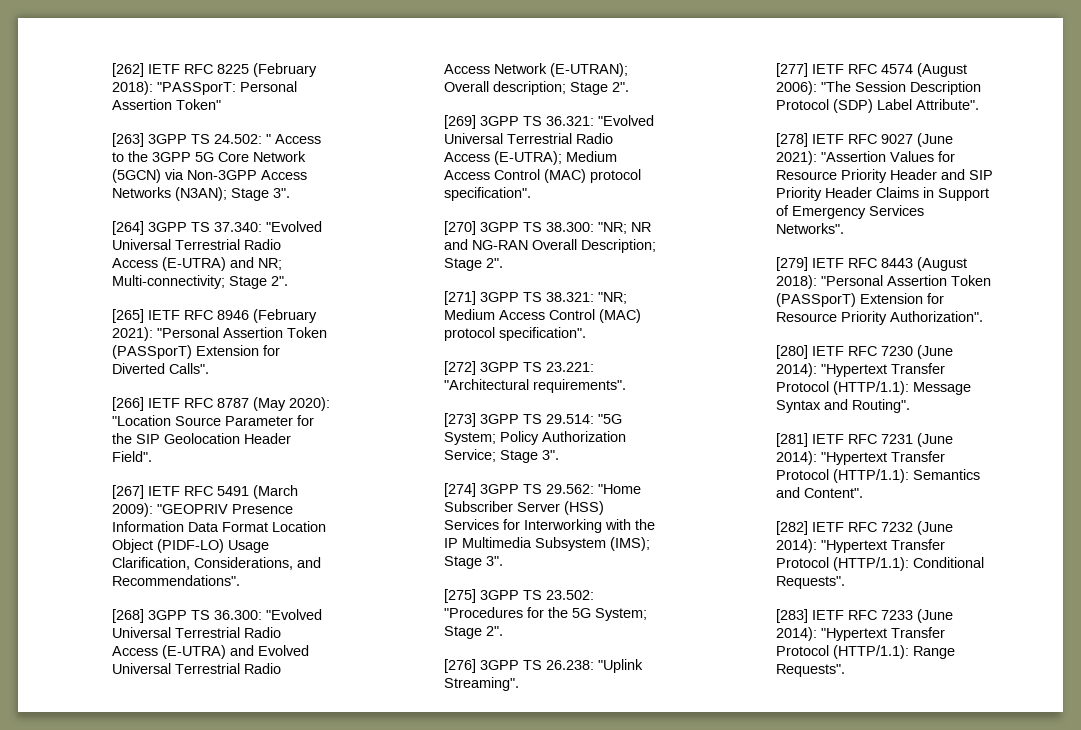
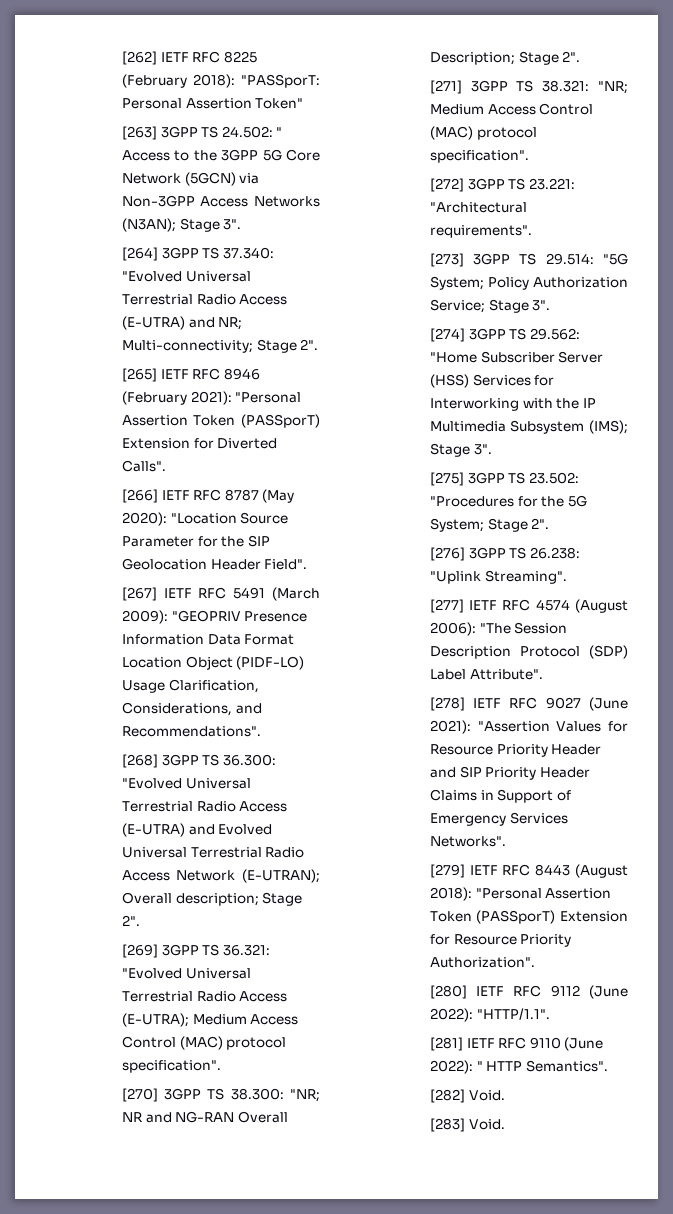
[881,345,954,359] [776,363,946,377] [776,381,972,395] [776,399,911,413] [776,433,954,447] [776,451,946,465] [776,469,981,483] [776,487,864,498] [776,521,954,535] [776,539,946,553] [776,557,985,571] [776,576,846,589] [776,609,954,623] [776,627,946,641] [776,645,956,659] [776,664,846,677] 7230 (June 2014): "Hypertext Transfer Protocol (HTTP/1.1): Message Syntax and Routing". // [281] IETF RFC 7231 (June 2014): "Hypertext Transfer Protocol (HTTP/1.1): Semantics and Content". // [282] IETF RFC 7232 (June 2014): "Hypertext Transfer Protocol (HTTP/1.1): Conditional Requests". // [283] IETF RFC 7233 (June 2014): "Hypertext Transfer Protocol (HTTP/1.1): Range Requests". -> [550,985,628,999] [429,1008,550,1022] [429,1037,604,1051] [429,1060,608,1074] [429,1089,505,1103] [429,1118,505,1132] 9112 (June 2022): "HTTP/1.1". // [281] IETF RFC 9110 (June 2022): " HTTP Semantics". // [282] Void. // [283] Void.

